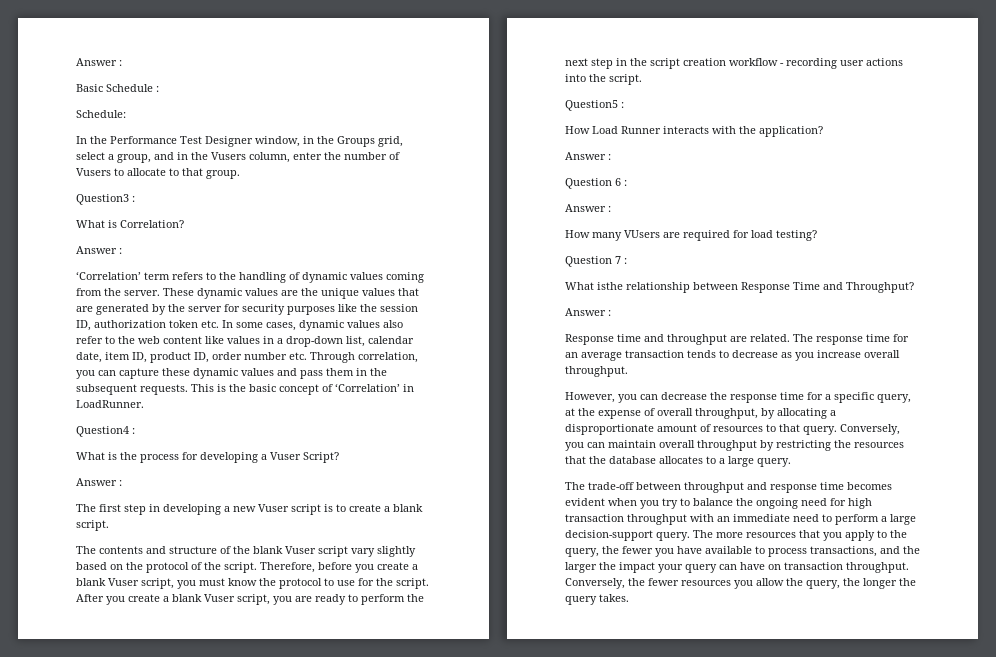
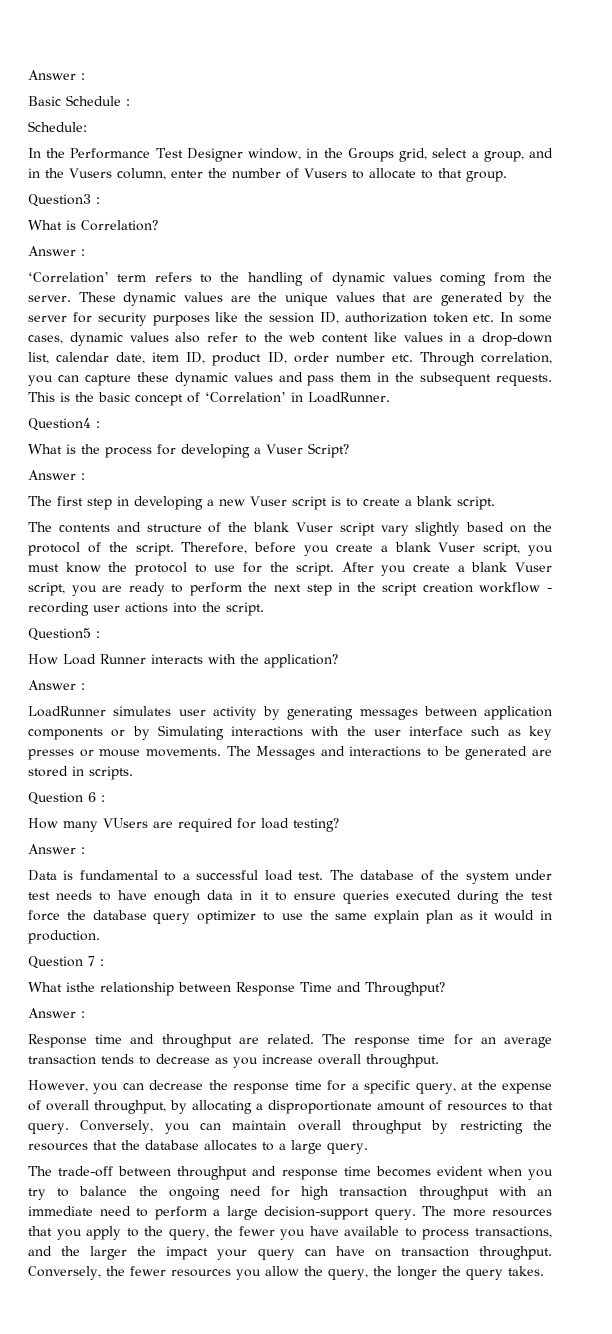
(611, 157) none -> [28,706,552,720] [28,725,552,740] [28,746,552,760] [28,766,133,780] // LoadRunner simulates user activity by generating messages between application components or by Simulating interactions with the user interface such as key presses or mouse movements. The Messages and interactions to be generated are stored in scripts.
[565,204,611,212] // Answer : -> (105, 798) none
(817, 235) none -> [28,844,85,854] [28,870,552,884] [28,890,553,904] [28,910,552,924] [28,930,100,944] // Answer : // Data is fundamental to a successful load test. The database of the system under test needs to have enough data in it to ensure queries executed during the test force the database query optimizer to use the same explain plan as it would in production.

